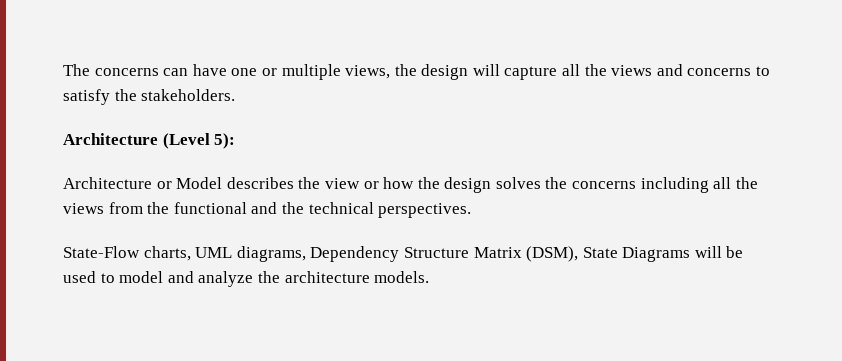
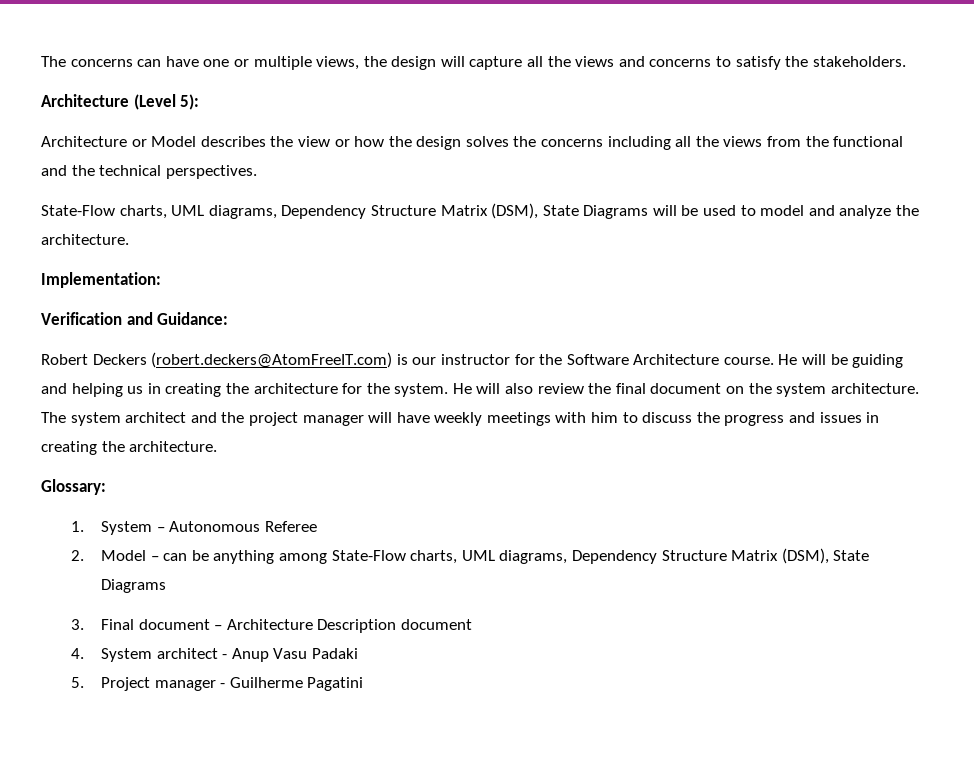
[284,271,430,283] architecture models. -> [41,234,129,245] [41,272,161,288] [41,312,229,325] [41,352,904,368] [41,383,919,397] [41,412,880,426] [41,441,218,455] [41,479,106,495] [71,521,317,535] [71,548,870,564] [101,579,167,593] [71,619,472,633] [71,648,358,662] [71,677,364,691] architecture. // Implementation: // Verification and Guidance: // Robert Deckers (robert.deckers@AtomFreeIT.com) is our instructor for the Software Architecture course. He will be guiding and helping us in creating the architecture for the system. He will also review the final document on the system architecture. The system architect and the project manager will have weekly meetings with him to discuss the progress and issues in creating the architecture. // Glossary: // 1. System – Autonomous Referee // 2. Model – can be anything among State-Flow charts, UML diagrams, Dependency Structure Matrix (DSM), State Diagrams // 3. Final document – Architecture Description document // 4. System architect - Anup Vasu Padaki // 5. Project manager - Guilherme Pagatini

